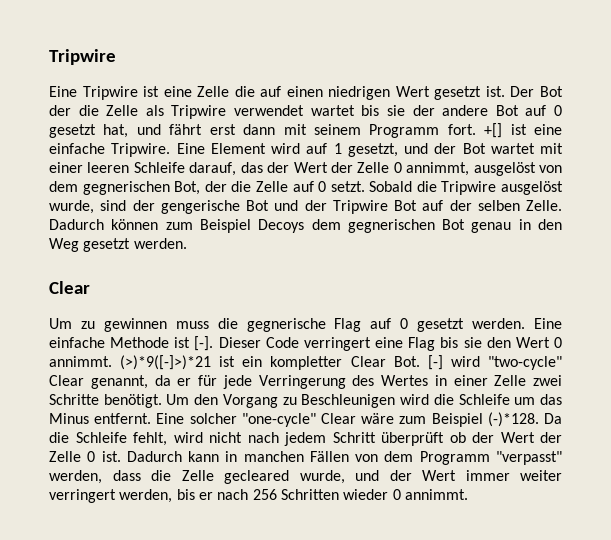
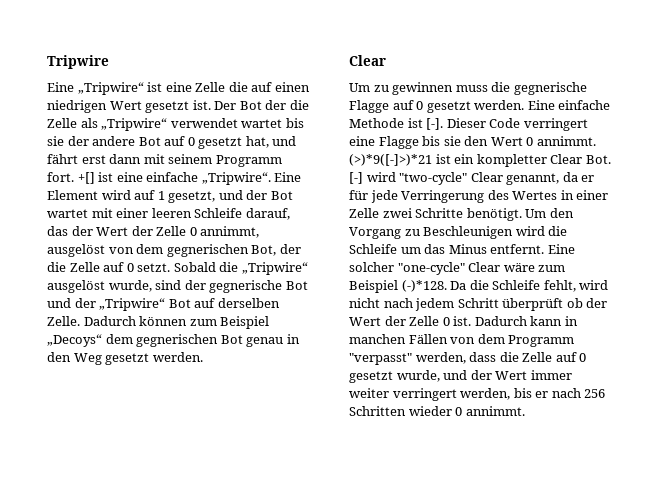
[82,86,138,100] Tripwire -> [77,82,144,95] „Tripwire“
[171,105,227,119] Tripwire -> [101,118,168,131] „Tripwire“
[111,143,171,157] Tripwire. -> [201,172,271,185] „Tripwire“.
[441,181,497,195] Tripwire -> [241,262,308,275] „Tripwire“
[160,200,240,214] gengerische -> [209,280,283,293] gegnerische
[332,200,520,214] Tripwire Bot auf der selben -> [99,298,280,311] „Tripwire“ Bot auf derselben
[258,219,305,233] Decoys -> [47,334,102,347] „Decoys“
[334,318,362,332] Flag -> [349,100,389,113] Flagge
[408,337,436,351] Flag -> [378,136,419,149] Flagge
[224,470,289,484] gecleared -> [555,352,587,362] [349,371,393,383] auf 0 gesetzt

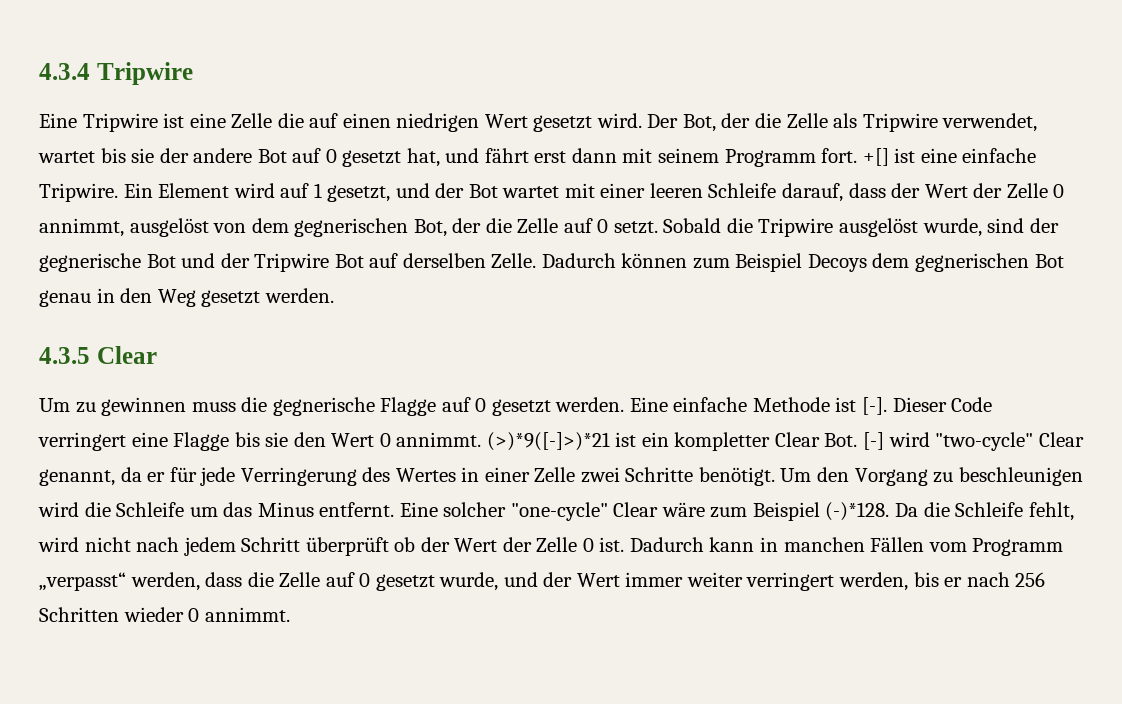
(47, 62) none -> [39,63,90,80] 4.3.4
[77,82,144,95] „Tripwire“ -> [82,113,158,132] Tripwire
[192,100,262,110] ist. Der Bot -> [596,113,716,132] wird. Der Bot,
[101,118,238,131] „Tripwire“ verwendet -> [862,113,1038,132] Tripwire verwendet,
[201,172,302,185] „Tripwire“. Eine -> [39,183,153,202] Tripwire. Ein
[47,226,68,236] das -> [848,183,886,198] dass
[241,262,308,275] „Tripwire“ -> [758,218,834,237] Tripwire
[99,298,166,311] „Tripwire“ -> [254,253,330,272] Tripwire
[47,334,102,347] „Decoys“ -> [807,254,867,272] Decoys
(203, 357) none -> [39,347,90,364] 4.3.5
[423,226,514,239] Beschleunigen -> [958,467,1083,486] beschleunigen
[450,334,575,347] [349,353,412,365] von dem Programm "verpasst" -> [928,538,1064,556] [39,572,126,591] vom Programm „verpasst“

